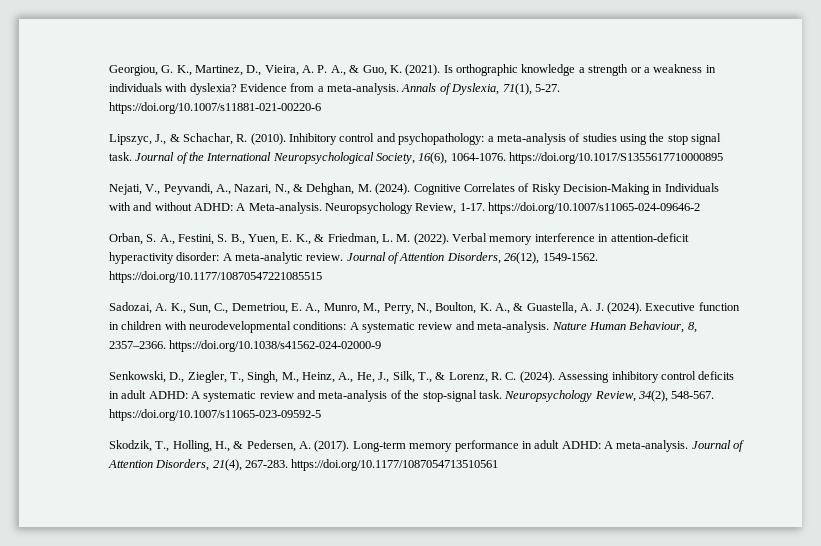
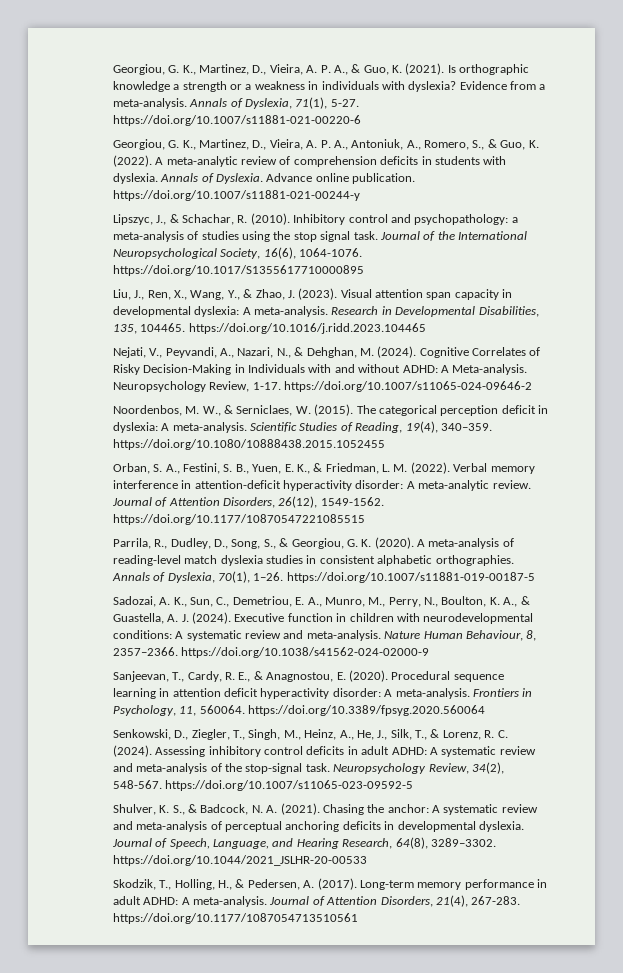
(321, 108) none -> [112,139,539,150] [112,155,507,167] [112,173,416,184] [112,190,360,201] // Georgiou, G. K., Martinez, D., Vieira, A. P. A., Antoniuk, A., Romero, S., & Guo, K. (2022). A meta-analytic review of comprehension deficits in students with dyslexia. Annals of Dyslexia. Advance online publication. https://doi.org/10.1007/s11881-021-00244-y
(724, 158) none -> [112,288,513,300] [112,306,539,317] [112,323,426,334] // Liu, J., Ren, X., Wang, Y., & Zhao, J. (2023). Visual attention span capacity in developmental dyslexia: A meta-analysis. Research in Developmental Disabilities, 135, 104465. https://doi.org/10.1016/j.ridd.2023.104465
(701, 208) none -> [112,404,549,416] [112,421,492,433] [112,439,385,450] // Noordenbos, M. W., & Serniclaes, W. (2015). The categorical perception deficit in dyslexia: A meta-analysis. Scientific Studies of Reading, 19(4), 340–359. https://doi.org/10.1080/10888438.2015.1052455
(322, 277) none -> [112,537,514,549] [112,555,514,566] [111,571,535,583] // Parrila, R., Dudley, D., Song, S., & Georgiou, G. K. (2020). A meta-analysis of reading-level match dyslexia studies in consistent alphabetic orthographies. Annals of Dyslexia, 70(1), 1–26. https://doi.org/10.1007/s11881-019-00187-5
(382, 346) none -> [112,670,504,682] [112,688,533,699] [112,705,486,716] // Sanjeevan, T., Cardy, R. E., & Anagnostou, E. (2020). Procedural sequence learning in attention deficit hyperactivity disorder: A meta-analysis. Frontiers in Psychology, 11, 560064. https://doi.org/10.3389/fpsyg.2020.560064
(321, 415) none -> [112,803,538,815] [112,821,524,832] [111,837,496,849] [112,855,367,866] // Shulver, K. S., & Badcock, N. A. (2021). Chasing the anchor: A systematic review and meta-analysis of perceptual anchoring deficits in developmental dyslexia. Journal of Speech, Language, and Hearing Research, 64(8), 3289–3302. https://doi.org/10.1044/2021_JSLHR-20-00533

